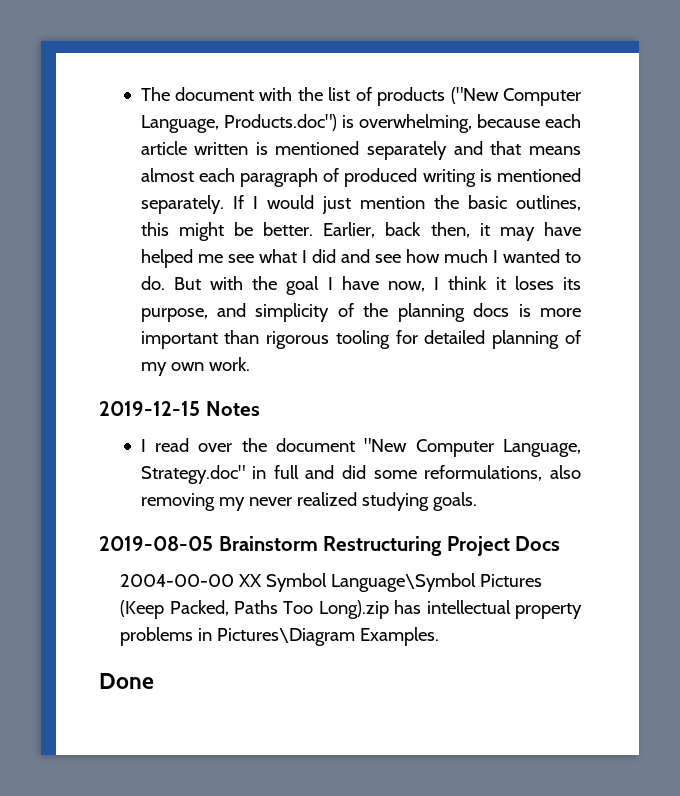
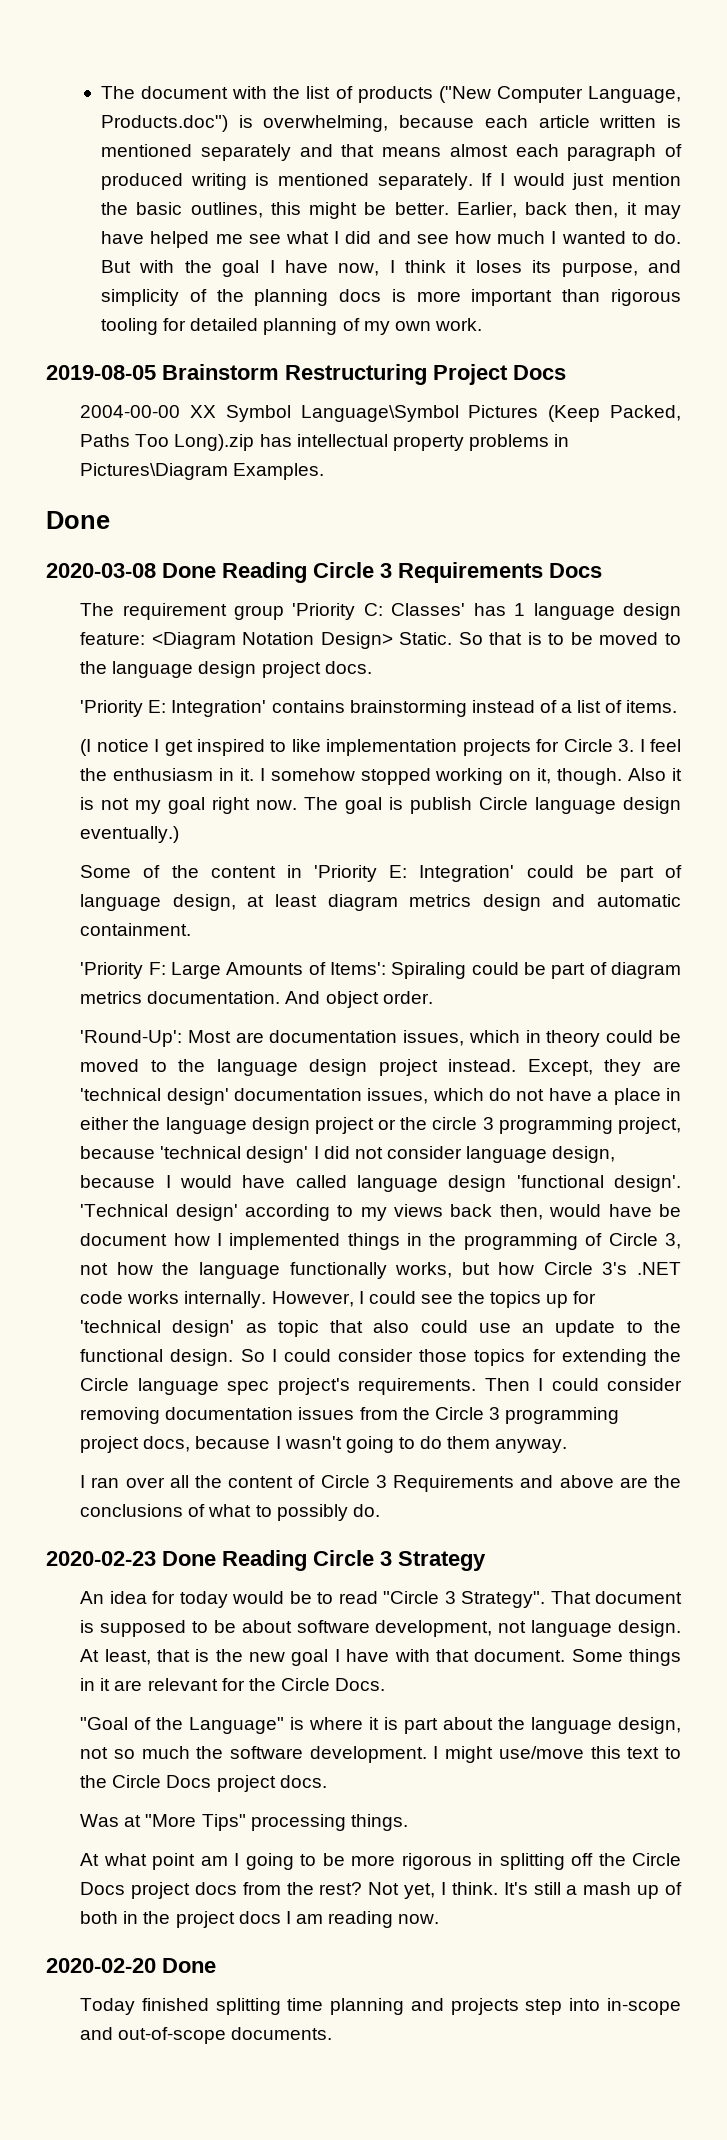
[99,401,260,416] [140,438,581,457] [140,465,581,484] [140,492,477,511] // 2019-12-15 Notes // I read over the document "New Computer Language, Strategy.doc" in full and did some reformulations, also removing my never realized studying goals. -> (482, 324) none
(154, 681) none -> [46,562,602,583] [80,603,682,620] [80,632,682,649] [80,661,372,678] [80,700,678,717] [80,739,681,756] [80,768,683,785] [80,797,681,814] [80,826,180,843] [80,865,682,882] [80,894,682,911] [80,923,192,936] [80,962,681,979] [80,991,433,1008] [80,1030,682,1047] [80,1059,682,1076] [80,1088,682,1105] [80,1117,682,1134] [80,1146,616,1163] [80,1175,682,1192] [80,1204,682,1221] [80,1233,682,1250] [80,1262,682,1279] [80,1291,597,1308] [80,1320,681,1337] [80,1349,681,1366] [80,1378,683,1395] [80,1407,620,1424] [80,1436,568,1453] [80,1475,681,1492] [80,1504,380,1521] [46,1550,486,1571] [80,1591,682,1608] [80,1620,681,1637] [80,1649,681,1666] [80,1678,386,1691] [80,1717,681,1734] [80,1746,681,1763] [80,1775,327,1792] [80,1814,408,1831] [80,1853,681,1870] [80,1882,682,1899] [80,1911,440,1928] [46,1958,216,1973] [80,1998,682,2015] [80,2027,333,2044] // 2020-03-08 Done Reading Circle 3 Requirements Docs // The requirement group 'Priority C: Classes' has 1 language design feature: <Diagram Notation Design> Static. So that is to be moved to the language design project docs. // 'Priority E: Integration' contains brainstorming instead of a list of items. // (I notice I get inspired to like implementation projects for Circle 3. I feel the enthusiasm in it. I somehow stopped working on it, though. Also it is not my goal right now. The goal is publish Circle language design eventually.) // Some of the content in 'Priority E: Integration' could be part of language design, at least diagram metrics design and automatic containment. // 'Priority F: Large Amounts of Items': Spiraling could be part of diagram metrics documentation. And object order. // 'Round-Up': Most are documentation issues, which in theory could be moved to the language design project instead. Except, they are 'technical design' documentation issues, which do not have a place in either the language design project or the circle 3 programming project, because 'technical design' I did not consider language design, because I would have called language design 'functional design'. 'Technical design' according to my views back then, would have be document how I implemented things in the programming of Circle 3, not how the language functionally works, but how Circle 3's .NET code works internally. However, I could see the topics up for 'technical design' as topic that also could use an update to the functional design. So I could consider those topics for extending the Circle language spec project's requirements. Then I could consider removing documentation issues from the Circle 3 programming project docs, because I wasn't going to do them anyway. // I ran over all the content of Circle 3 Requirements and above are the conclusions of what to possibly do. // 2020-02-23 Done Reading Circle 3 Strategy // An idea for today would be to read "Circle 3 Strategy". That document is supposed to be about software development, not language design. At least, that is the new goal I have with that document. Some things in it are relevant for the Circle Docs. // "Goal of the Language" is where it is part about the language design, not so much the software development. I might use/move this text to the Circle Docs project docs. // Was at "More Tips" processing things. // At what point am I going to be more rigorous in splitting off the Circle Docs project docs from the rest? Not yet, I think. It's still a mash up of both in the project docs I am reading now. // 2020-02-20 Done // Today finished splitting time planning and projects step into in-scope and out-of-scope documents.

